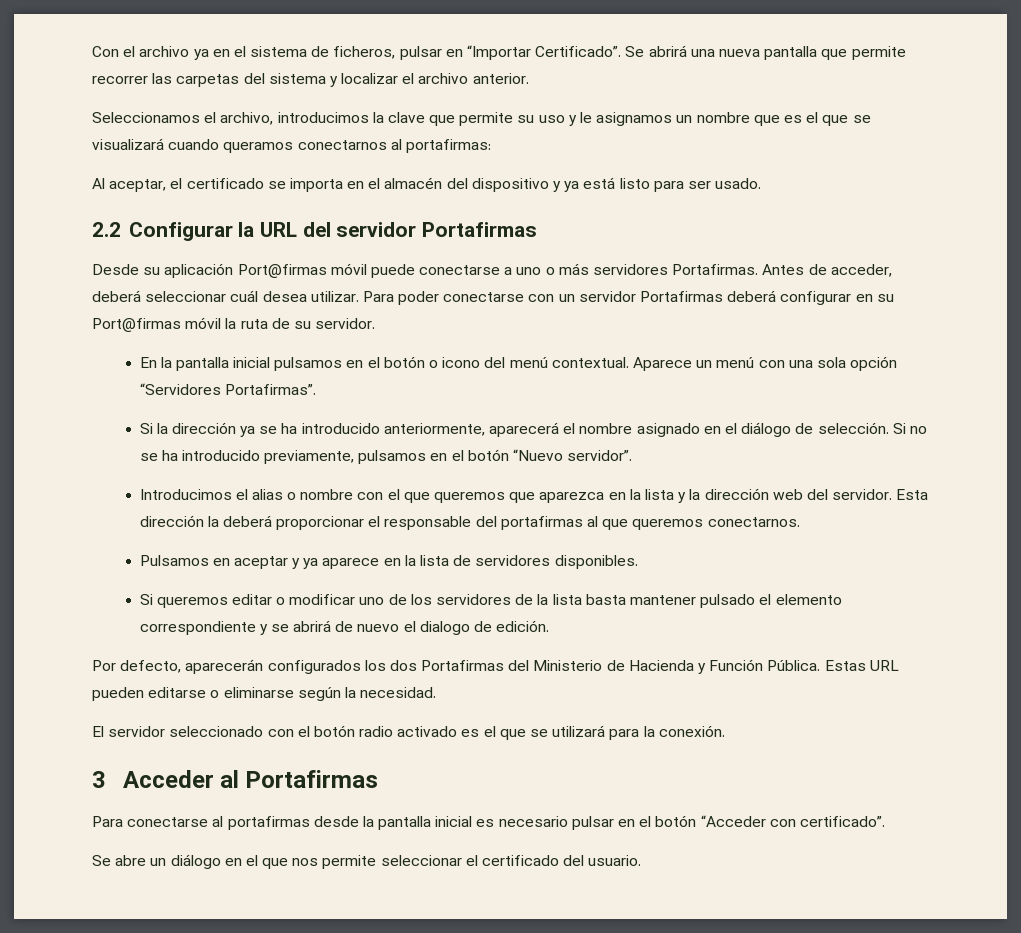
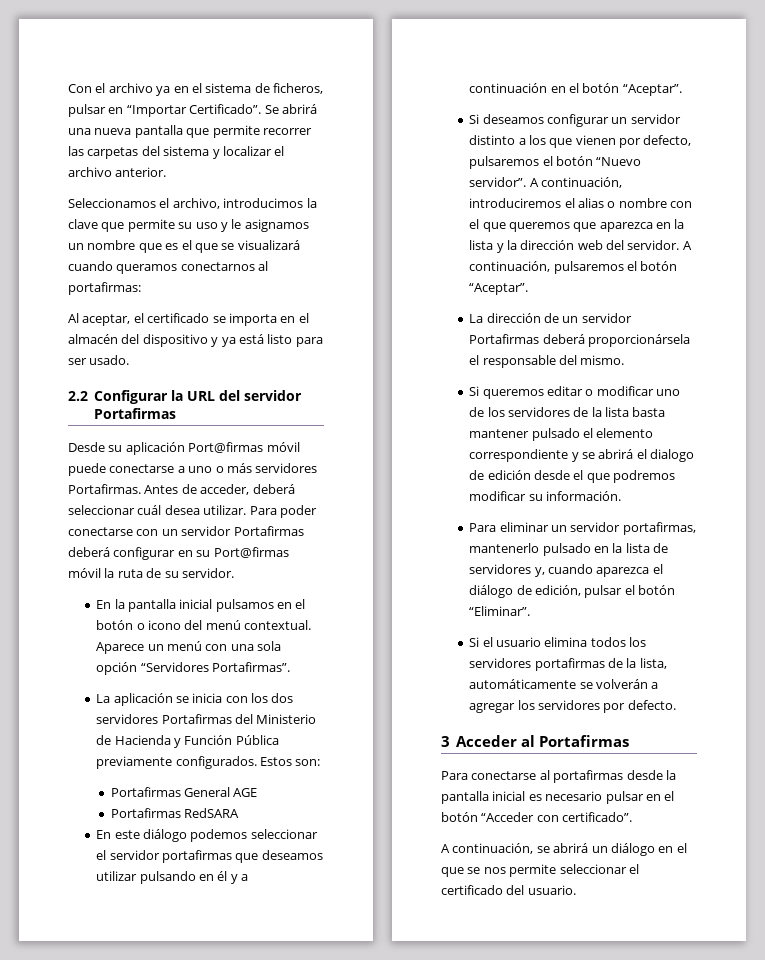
[139,422,927,437] [139,450,448,464] Si la dirección ya se ha introducido anteriormente, aparecerá el nombre asignado en el diálogo de selección. Si no se ha introducido previamente, pulsamos en -> [96,693,294,706] [96,714,317,724] [96,735,279,748] [96,756,321,769] [110,787,258,797] [110,808,240,818] [96,829,318,842] [96,850,323,863] [96,871,249,884] [469,83,682,96] [469,114,681,127] [469,135,692,148] [469,156,540,169] La aplicación se inicia con los dos servidores Portafirmas del Ministerio de Hacienda y Función Pública previamente configurados. Estos son: // Portafirmas General AGE // Portafirmas RedSARA // En este diálogo podemos seleccionar el servidor portafirmas que deseamos utilizar pulsando en él y a continuación en el botón “Aceptar”. // Si deseamos configurar un servidor distinto a los que vienen por defecto, pulsaremos
[139,489,232,500] // Introducimos -> [529,177,622,188] [469,198,562,208] A continuación, introduciremos
[896,489,929,500] [139,515,800,530] [139,555,638,569] Esta dirección la deberá proporcionar el responsable del portafirmas al que queremos conectarnos. // Pulsamos en aceptar y ya aparece en la lista de servidores disponibles. -> [682,241,692,250] [469,261,678,274] [469,283,529,295] [469,313,632,323] [469,334,690,347] [469,355,625,368] A continuación, pulsaremos el botón “Aceptar”. // La dirección de un servidor Portafirmas deberá proporcionársela el responsable del mismo.
[335,621,400,632] de nuevo -> (634, 454) none
[496,620,550,632] [92,659,899,674] [92,687,437,701] [92,725,725,740] edición. // Por defecto, aparecerán configurados los dos Portafirmas del Ministerio de Hacienda y Función Pública. Estas URL pueden editarse o eliminarse según la necesidad. // El servidor seleccionado con el botón radio activado es el que se utilizará para la conexión. -> [487,470,676,483] [469,491,621,501] [469,522,696,535] [469,543,669,556] [469,564,663,577] [469,585,676,598] [469,606,531,616] [469,637,647,647] [469,658,667,671] [469,679,659,689] [469,700,676,713] edición desde el que podremos modificar su información. // Para eliminar un servidor portafirmas, mantenerlo pulsado en la lista de servidores y, cuando aparezca el diálogo de edición, pulsar el botón “Eliminar”. // Si el usuario elimina todos los servidores portafirmas de la lista, automáticamente se volverán a agregar los servidores por defecto.
[92,855,147,866] Se abre -> [441,843,589,854] A continuación, se abrirá
(289, 863) none -> [467,867,481,874] se

